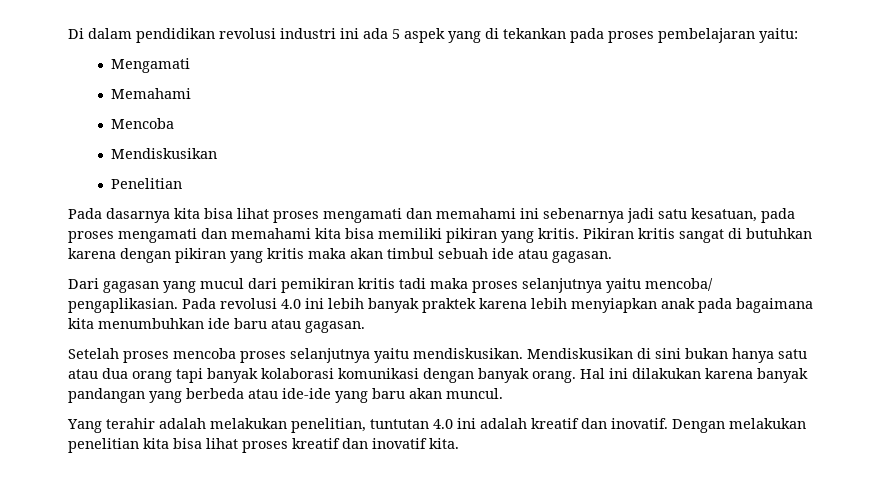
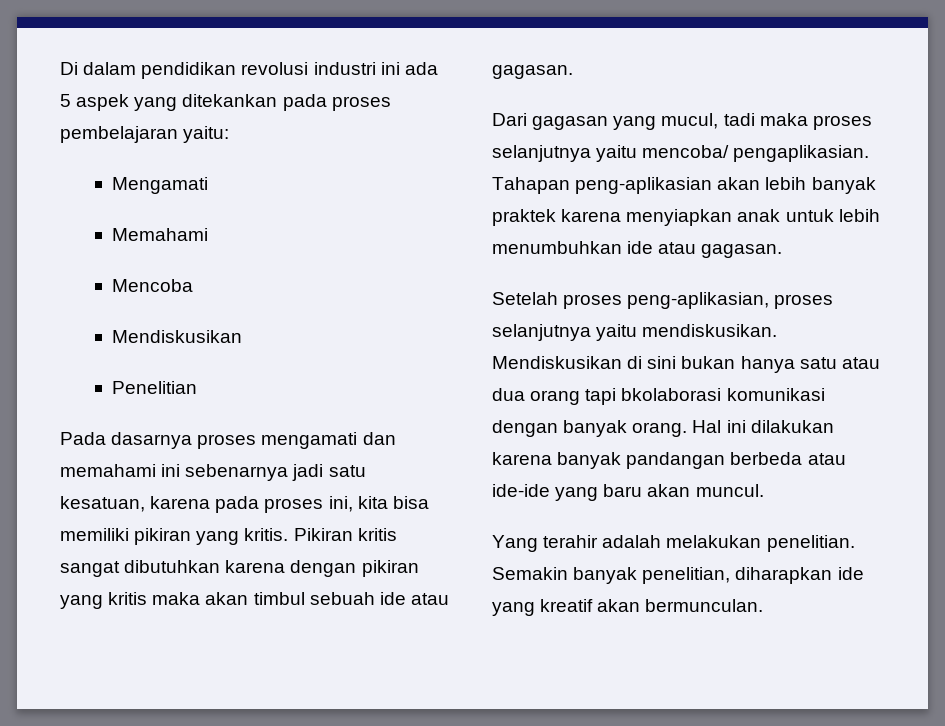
[485,28,566,39] di tekankan -> [182,94,278,107] ditekankan
[174,208,269,219] kita bisa lihat -> (193, 440) none
[761,208,795,223] [68,228,311,243] pada proses mengamati dan memahami -> [150,496,353,513] karena pada proses ini,
[728,228,812,239] di butuhkan -> [124,560,221,573] dibutuhkan
[200,278,395,293] mucul dari pemikiran kritis -> [661,113,719,129] mucul,
[182,298,324,309] Pada revolusi 4.0 ini -> [492,177,761,194] Tahapan peng-aplikasian akan
[531,298,567,309] lebih -> (622, 215) none
[698,298,813,313] [68,318,94,329] pada bagaimana kita -> [785,209,880,222] untuk lebih
[234,318,267,329] baru -> (654, 247) none
[173,348,236,359] mencoba -> [627,292,770,309] peng-aplikasian,
[207,368,334,383] banyak kolaborasi -> [621,388,722,401] bkolaborasi
[149,391,182,403] yang -> (726, 460) none
[291,418,806,433] [68,438,459,453] penelitian, tuntutan 4.0 ini adalah kreatif dan inovatif. Dengan melakukan penelitian kita bisa lihat proses kreatif dan inovatif kita. -> [766,535,855,552] [492,567,864,584] [492,599,764,616] penelitian. Semakin banyak penelitian, diharapkan ide yang kreatif akan bermunculan.

